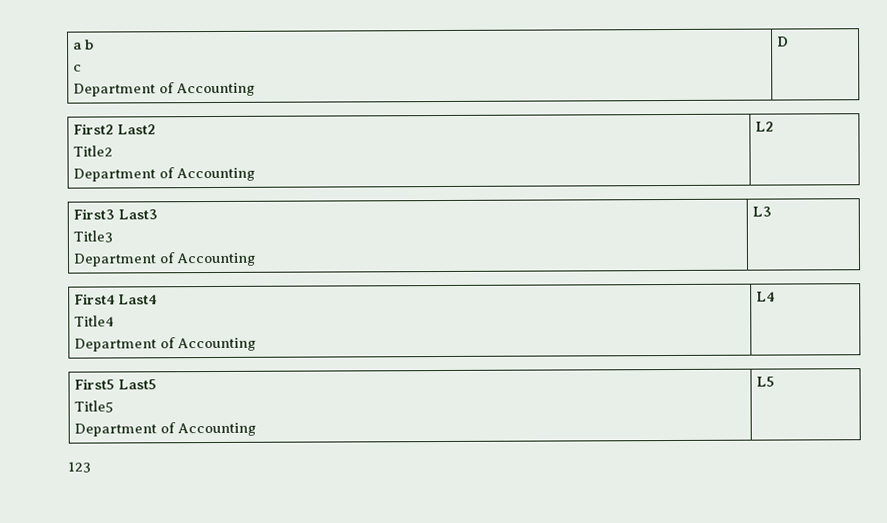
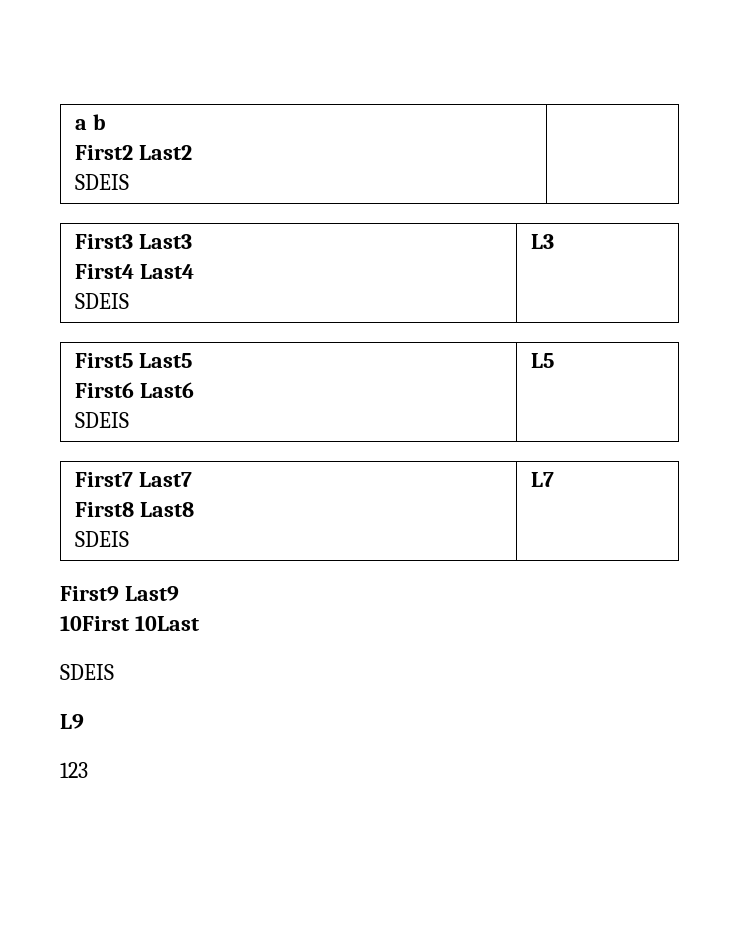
[73,64,83,72] [73,82,256,97] [777,36,790,47] [73,123,157,135] [73,145,114,157] [73,167,256,182] [755,121,775,132] [73,208,159,220] [73,230,114,243] [73,252,257,267] [752,206,773,217] [74,293,158,305] [74,315,116,327] [74,337,257,352] [756,291,776,302] [74,378,158,390] [74,400,115,413] [74,422,257,437] [756,376,776,387] c // Department of Accounting | D // First2 Last2 // Title2 // Department of Accounting | L2 // First3 Last3 // Title3 // Department of Accounting | L3 // First4 Last4 // Title4 // Department of Accounting | L4 // First5 Last5 // Title5 // Department of Accounting | L5 -> [74,145,192,160] [74,174,129,190] [74,234,192,249] [74,264,194,279] [74,293,129,309] [530,234,554,249] [74,353,192,368] [74,382,194,398] [74,412,129,428] [530,353,554,368] [74,472,192,487] [74,502,194,517] [74,531,129,547] [530,472,554,487] [60,586,179,601] [60,615,199,631] [60,664,114,680] [60,714,84,729] First2 Last2 // SDEIS | // First3 Last3 // First4 Last4 // SDEIS | L3 // First5 Last5 // First6 Last6 // SDEIS | L5 // First7 Last7 // First8 Last8 // SDEIS | L7 // First9 Last9 // 10First 10Last // SDEIS // L9

